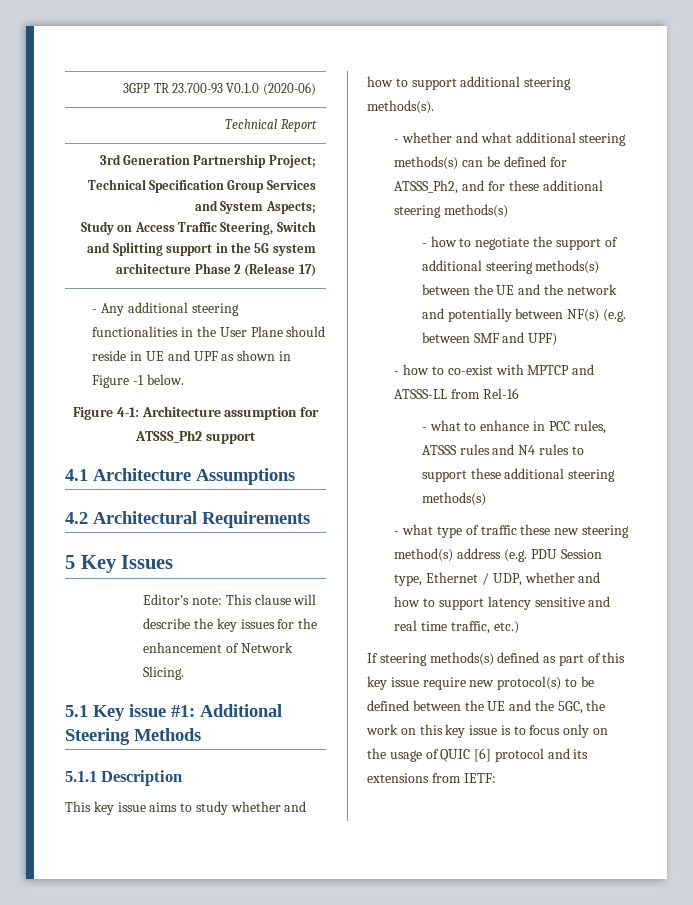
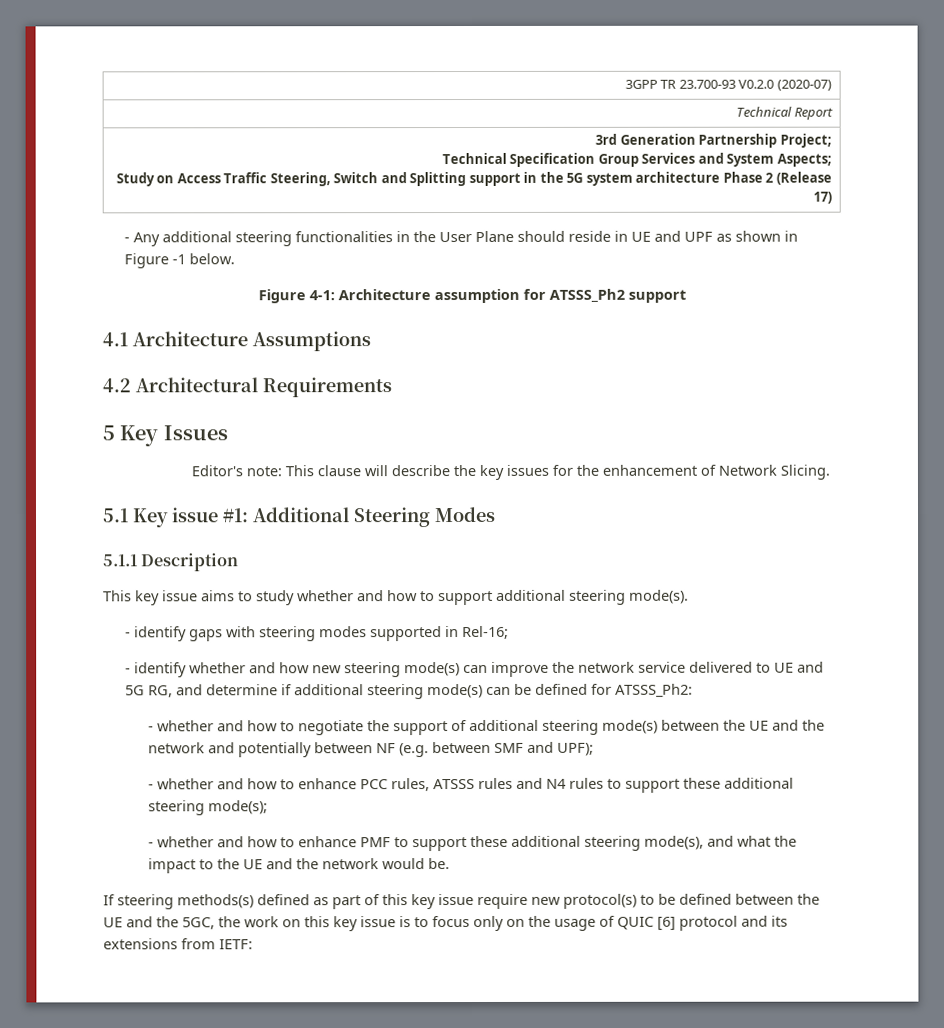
[226,82,316,95] V0.1.0 (2020-06) -> [738,79,832,91] V0.2.0 (2020-07)
[134,728,201,741] Methods -> [434,506,496,523] Modes
[367,100,434,114] [394,132,627,146] [394,156,567,170] [394,180,603,194] [394,204,509,218] [421,243,427,247] methods(s). // - whether and what additional steering methods(s) can be defined for ATSSS_Ph2, and for these additional steering methods(s) // - -> [629,589,689,604] [125,625,510,642] [125,661,825,678] [125,683,694,700] [147,720,244,732] mode(s). // - identify gaps with steering modes supported in Rel-16; // - identify whether and how new steering mode(s) can improve the network service delivered to UE and 5G RG, and determine if additional steering mode(s) can be defined for ATSSS_Ph2: // - whether and
[535,260,600,274] methods(s) -> [601,719,658,734] mode(s)
[567,309,600,322] NF(s) -> [375,743,396,754] NF
[528,333,558,346] [394,364,595,375] [394,388,519,399] [421,420,545,431] UPF) // - how to co-exist with MPTCP and ATSSS-LL from Rel-16 // - what to enhance in -> [556,742,594,756] [147,778,357,790] UPF); // - whether and how to enhance
[421,492,486,506] [394,524,629,538] [394,548,602,562] [394,572,601,586] [394,596,611,610] [394,620,519,634] methods(s) // - what type of traffic these new steering method(s) address (e.g. PDU Session type, Ethernet / UDP, whether and how to support latency sensitive and real time traffic, etc.) -> [207,800,268,815] [147,835,797,852] [147,858,450,874] mode(s); // - whether and how to enhance PMF to support these additional steering mode(s), and what the impact to the UE and the network would be.

